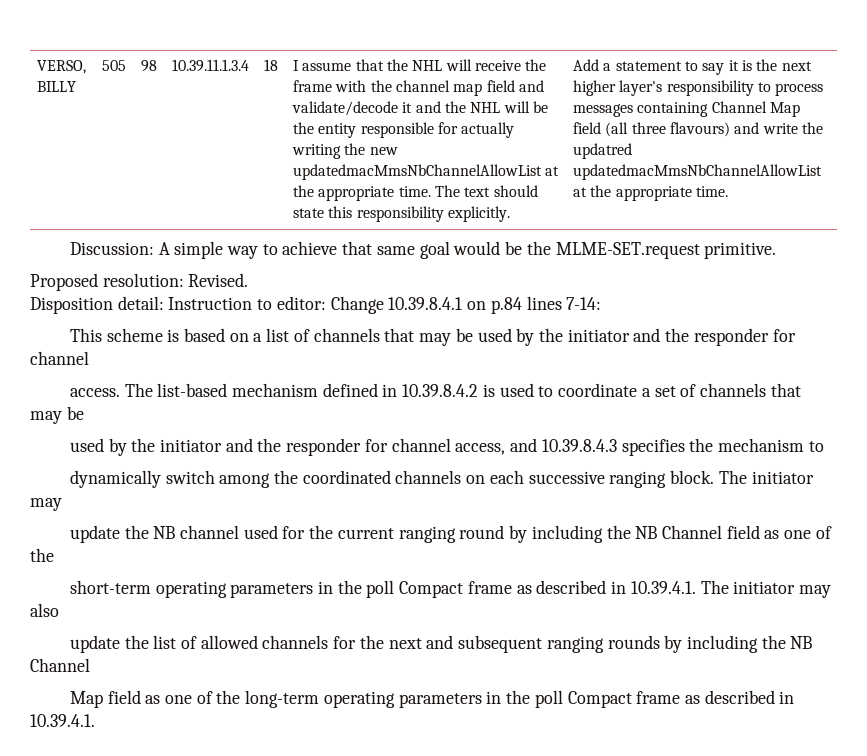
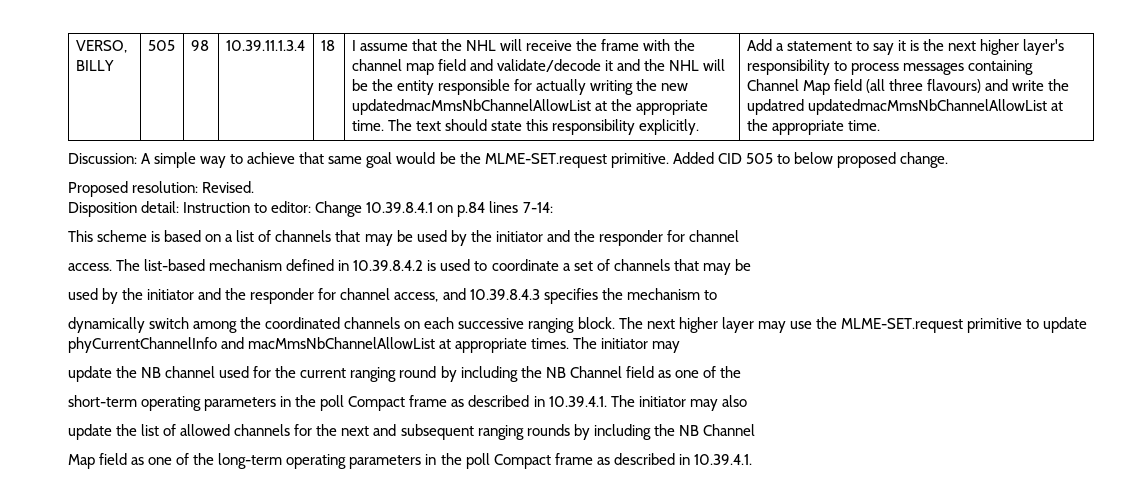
(777, 250) none -> [672,152,948,168] Added CID 505 to below proposed change.
(747, 477) none -> [646,317,1088,333] [68,337,598,353] next higher layer may use the MLME-SET.request primitive to update phyCurrentChannelInfo and macMmsNbChannelAllowList at appropriate times. The

